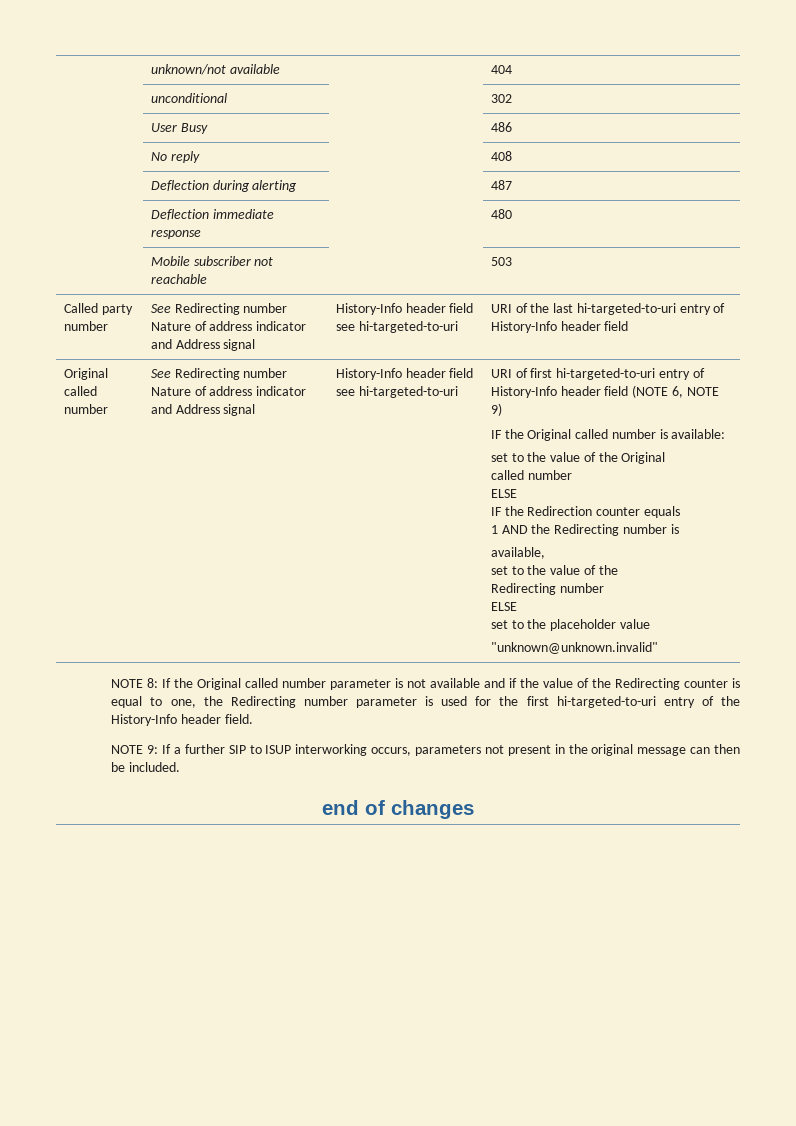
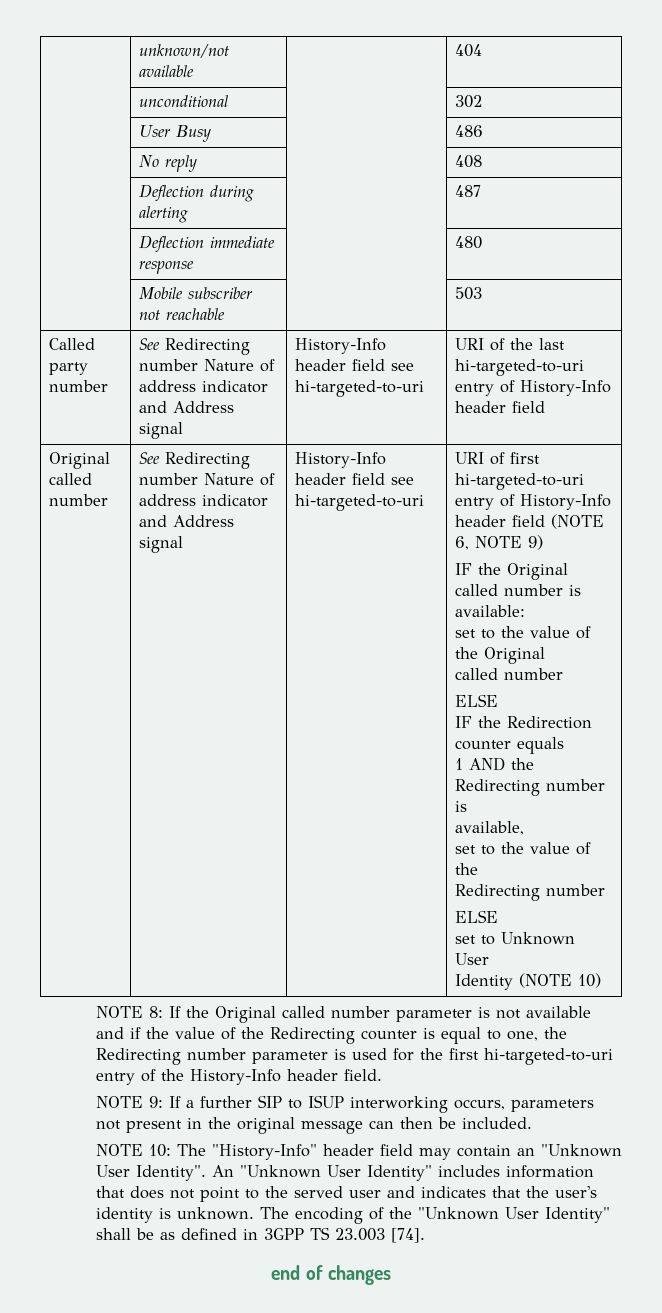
[527,619,650,631] [490,642,658,654] the placeholder value // "unknown@unknown.invalid" -> [500,932,575,945] [454,953,489,965] [454,973,601,990] Unknown User // Identity (NOTE 10)
(181, 767) none -> [95,1144,622,1160] [95,1165,594,1181] [95,1186,597,1202] [95,1207,610,1224] [95,1227,425,1243] // NOTE 10: The "History-Info" header field may contain an "Unknown User Identity". An "Unknown User Identity" includes information that does not point to the served user and indicates that the user's identity is unknown. The encoding of the "Unknown User Identity" shall be as defined in 3GPP TS 23.003 [74].

